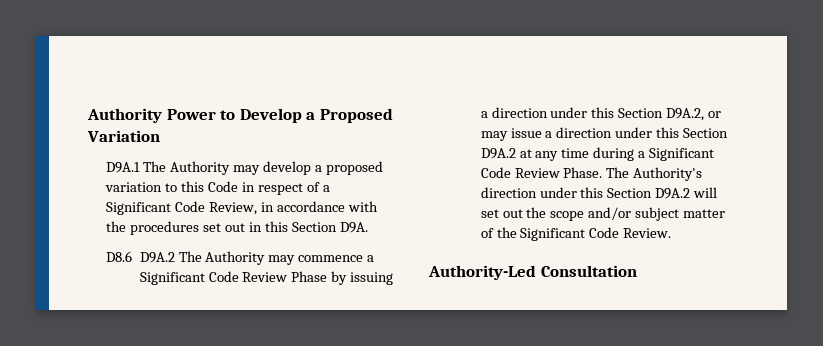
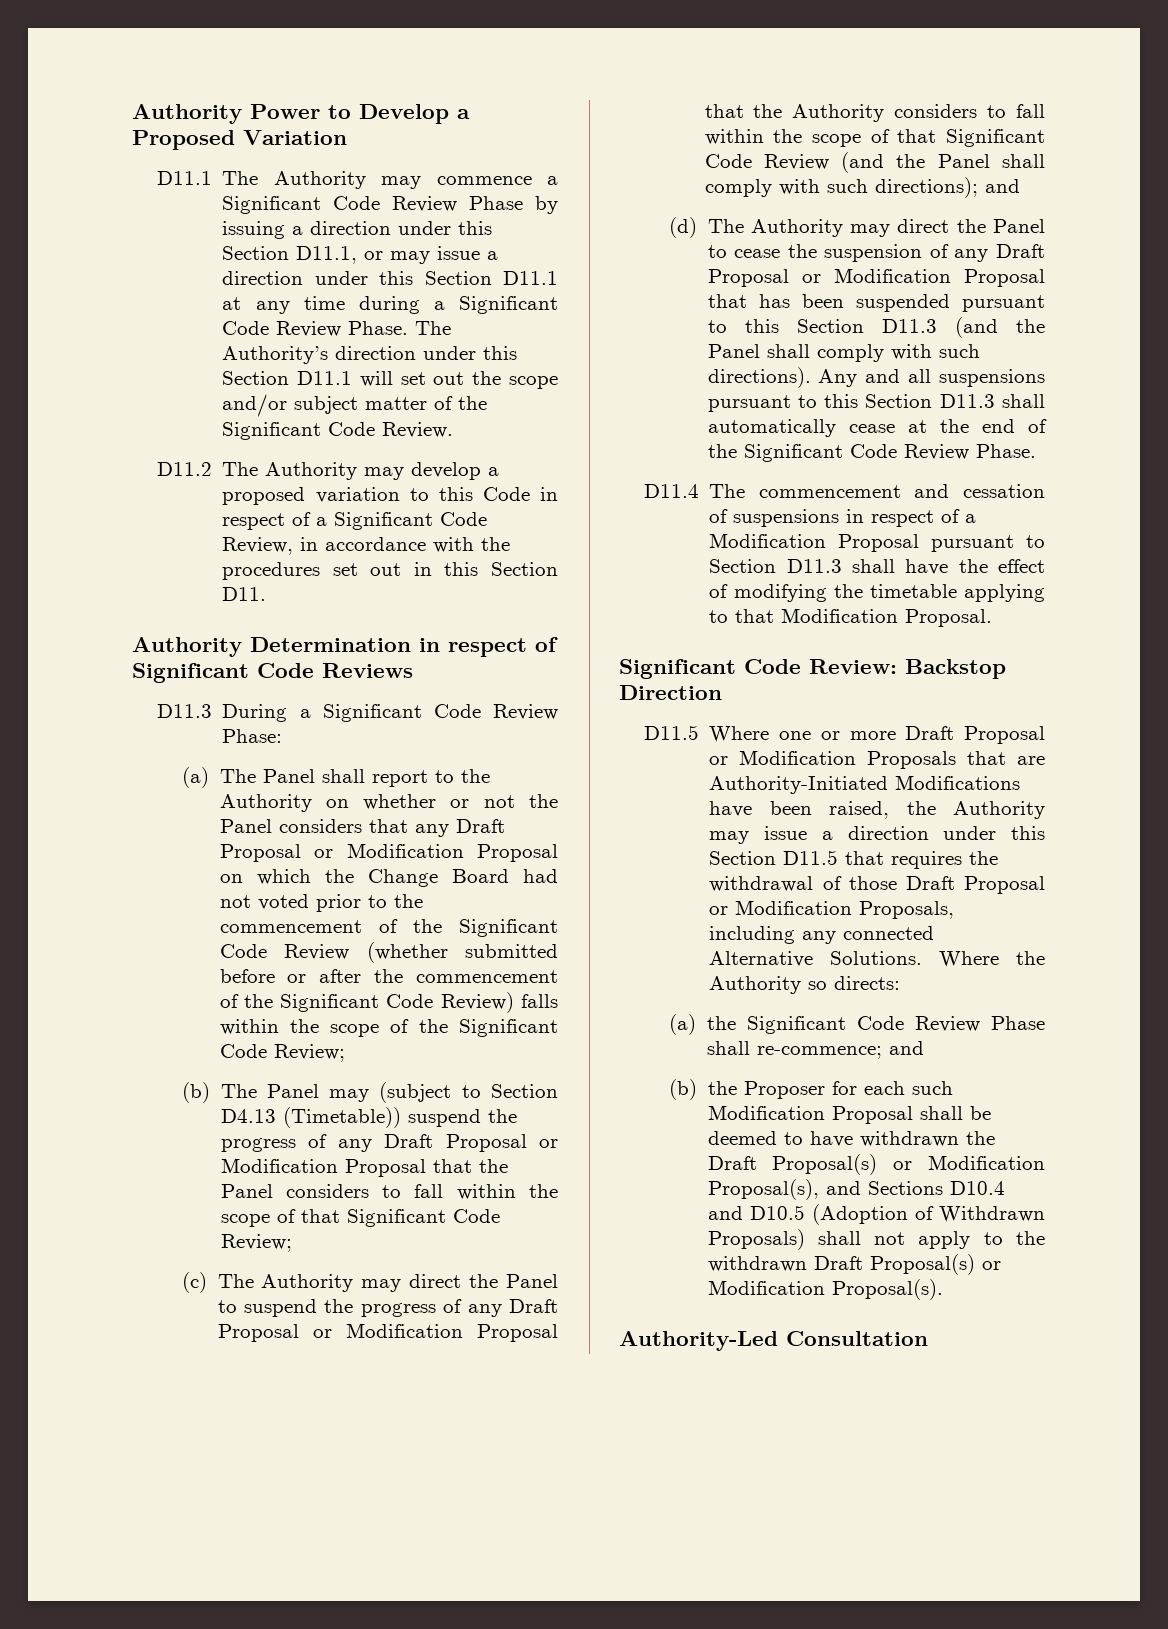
[106,162,141,173] D9A.1 -> [157,171,558,189] [222,196,558,214] [222,221,493,239] [222,246,499,264] [222,271,558,285] [222,296,558,314] [222,321,452,337] [222,346,518,364] [222,371,558,389] [222,394,488,417] [222,422,454,440] [157,462,213,476] D11.1 The Authority may commence a Significant Code Review Phase by issuing a direction under this Section D11.1, or may issue a direction under this Section D11.1 at any time during a Significant Code Review Phase. The Authority’s direction under this Section D11.1 will set out the scope and/or subject matter of the Significant Code Review. // D11.2
[339,222,368,233] [106,251,375,265] [139,271,394,285] [480,107,722,121] [480,127,729,141] [480,147,715,161] [480,167,703,181] [480,187,718,199] [480,207,726,221] [480,227,672,241] D9A. // D8.6 D9A.2 The Authority may commence a Significant Code Review Phase by issuing a direction under this Section D9A.2, or may issue a direction under this Section D9A.2 at any time during a Significant Code Review Phase. The Authority's direction under this Section D9A.2 will set out the scope and/or subject matter of the Significant Code Review. -> [222,587,267,601] [132,637,558,657] [132,663,413,683] [157,704,558,722] [222,729,283,743] [182,767,490,788] [219,794,558,812] [219,819,505,837] [219,843,558,862] [219,869,558,887] [219,894,423,912] [219,919,558,937] [219,942,558,963] [219,969,558,983] [219,992,558,1013] [219,1019,558,1037] [219,1044,345,1062] [182,1082,558,1103] [220,1107,517,1128] [220,1134,558,1152] [220,1158,508,1177] [220,1184,558,1200] [220,1209,500,1227] [220,1234,292,1252] [182,1272,558,1293] [217,1299,558,1317] [217,1323,558,1342] [704,104,1045,122] [704,129,1045,147] [704,152,1045,173] [704,177,1020,198] [669,217,1045,238] [707,244,1045,262] [707,268,1045,287] [707,294,1045,312] [707,317,1045,338] [707,344,980,362] [707,367,1045,388] [707,394,1045,412] [707,419,1047,437] [707,444,1036,462] [644,484,1045,498] [709,509,977,527] [709,533,1045,552] [709,559,1045,575] [709,584,1045,602] [709,608,993,627] [619,659,1006,679] [619,685,722,700] [644,725,1045,744] [709,750,1045,769] [709,775,1021,794] [709,801,1045,819] [709,826,1045,844] [709,850,999,869] [709,876,1045,894] [709,900,955,919] [709,926,935,944] [709,951,1045,967] [709,976,901,994] [669,1014,1045,1035] [706,1041,924,1059] [669,1079,953,1100] [707,1105,991,1124] [707,1131,995,1147] [707,1154,1045,1175] [707,1179,1005,1200] [707,1204,1045,1225] [707,1229,1045,1250] [707,1254,1001,1275] [707,1279,943,1300] D11. // Authority Determination in respect of Significant Code Reviews // D11.3 During a Significant Code Review Phase: // (a) The Panel shall report to the Authority on whether or not the Panel considers that any Draft Proposal or Modification Proposal on which the Change Board had not voted prior to the commencement of the Significant Code Review (whether submitted before or after the commencement of the Significant Code Review) falls within the scope of the Significant Code Review; // (b) The Panel may (subject to Section D4.13 (Timetable)) suspend the progress of any Draft Proposal or Modification Proposal that the Panel considers to fall within the scope of that Significant Code Review; // (c) The Authority may direct the Panel to suspend the progress of any Draft Proposal or Modification Proposal that the Authority considers to fall within the scope of that Significant Code Review (and the Panel shall comply with such directions); and // (d) The Authority may direct the Panel to cease the suspension of any Draft Proposal or Modification Proposal that has been suspended pursuant to this Section D11.3 (and the Panel shall comply with such directions). Any and all suspensions pursuant to this Section D11.3 shall automatically cease at the end of the Significant Code Review Phase. // D11.4 The commencement and cessation of suspensions in respect of a Modification Proposal pursuant to Section D11.3 shall have the effect of modifying the timetable applying to that Modification Proposal. // Significant Code Review: Backstop Direction // D11.5 Where one or more Draft Proposal or Modification Proposals that are Authority-Initiated Modifications have been raised, the Authority may issue a direction under this Section D11.5 that requires the withdrawal of those Draft Proposal or Modification Proposals, including any connected Alternative Solutions. Where the Authority so directs: // (a) the Significant Code Review Phase shall re-commence; and // (b) the Proposer for each such Modification Proposal shall be deemed to have withdrawn the Draft Proposal(s) or Modification Proposal(s), and Sections D10.4 and D10.5 (Adoption of Withdrawn Proposals) shall not apply to the withdrawn Draft Proposal(s) or Modification Proposal(s).

